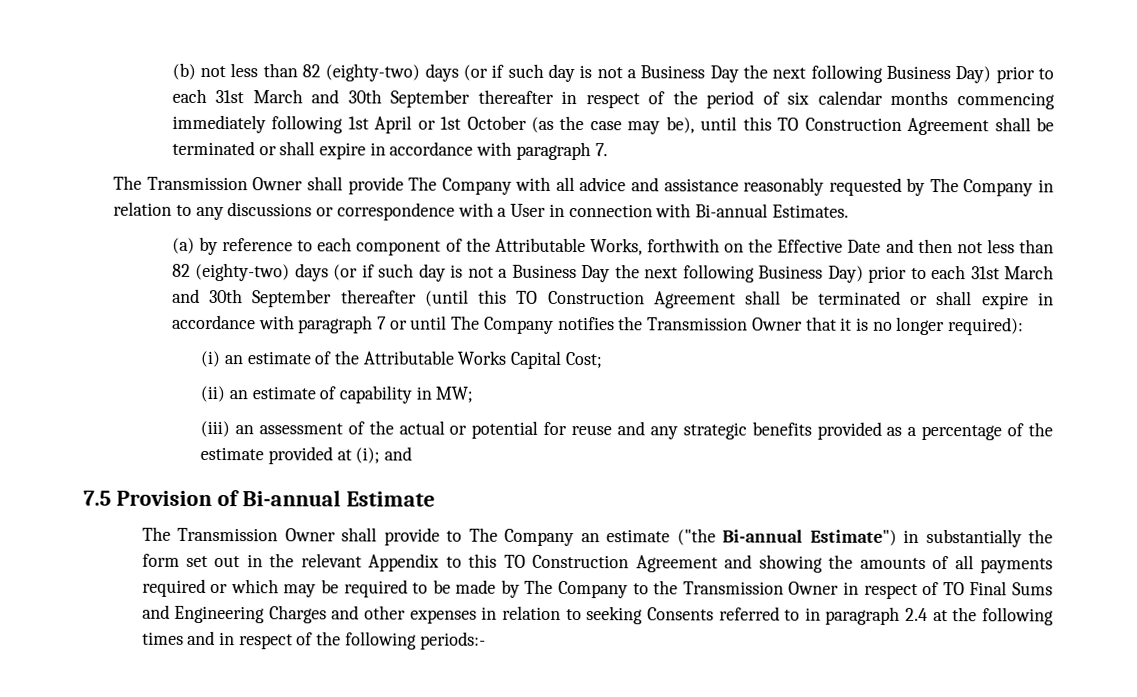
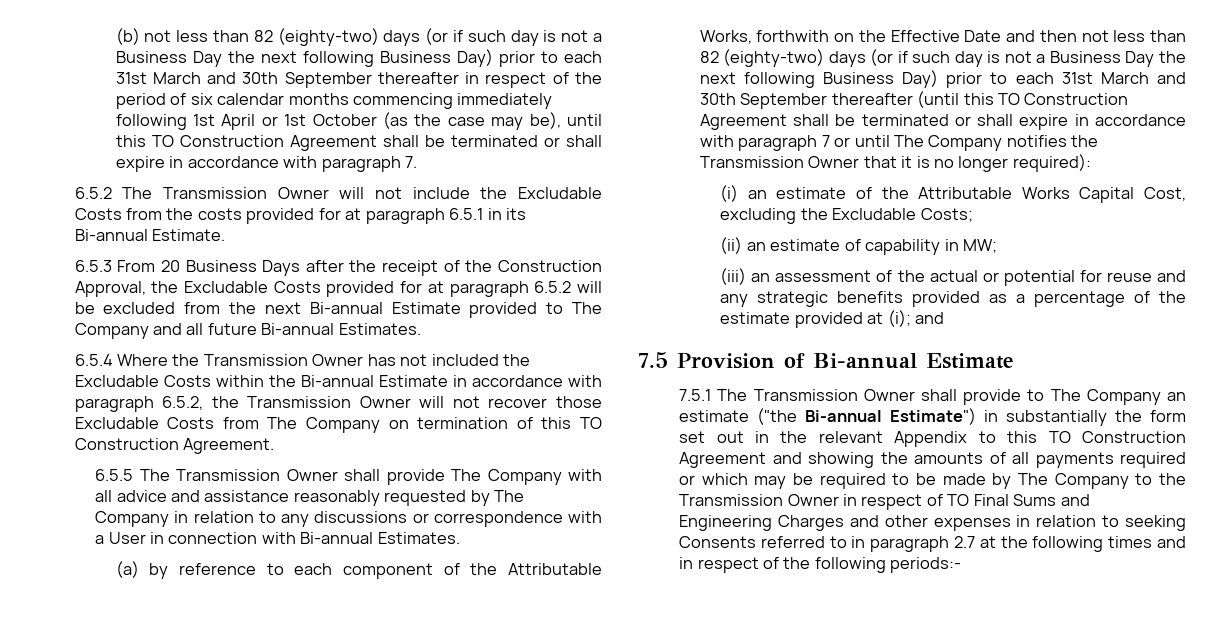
(608, 150) none -> [74,187,602,199] [74,208,527,224] [74,229,226,241] [74,260,602,276] [74,281,602,297] [74,302,602,318] [74,323,421,339] [74,354,531,366] [74,375,602,387] [74,396,602,412] [74,417,603,433] [74,438,275,454] [95,469,134,481] 6.5.2 The Transmission Owner will not include the Excludable Costs from the costs provided for at paragraph 6.5.1 in its Bi-annual Estimate. // 6.5.3 From 20 Business Days after the receipt of the Construction Approval, the Excludable Costs provided for at paragraph 6.5.2 will be excluded from the next Bi-annual Estimate provided to The Company and all future Bi-annual Estimates. // 6.5.4 Where the Transmission Owner has not included the Excludable Costs within the Bi-annual Estimate in accordance with paragraph 6.5.2, the Transmission Owner will not recover those Excludable Costs from The Company on termination of this TO Construction Agreement. // 6.5.5
[564,351,602,369] Cost; -> [1144,187,1186,201] [720,208,973,224] Cost, excluding the Excludable Costs;
(435, 499) none -> [679,389,712,401] 7.5.1
[905,607,929,622] 2.4 -> [954,536,976,548] 2.7

